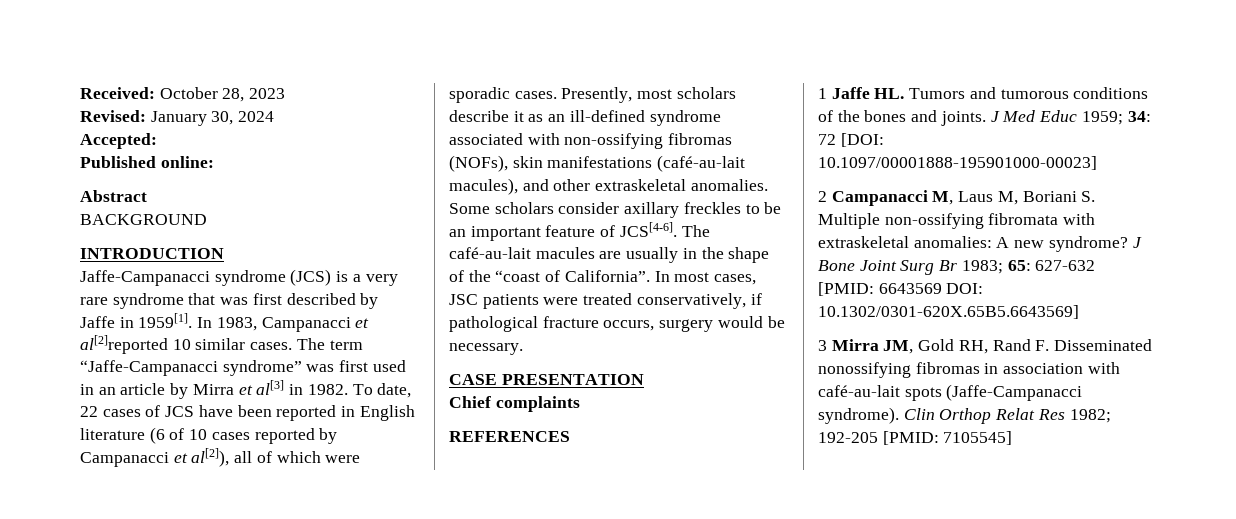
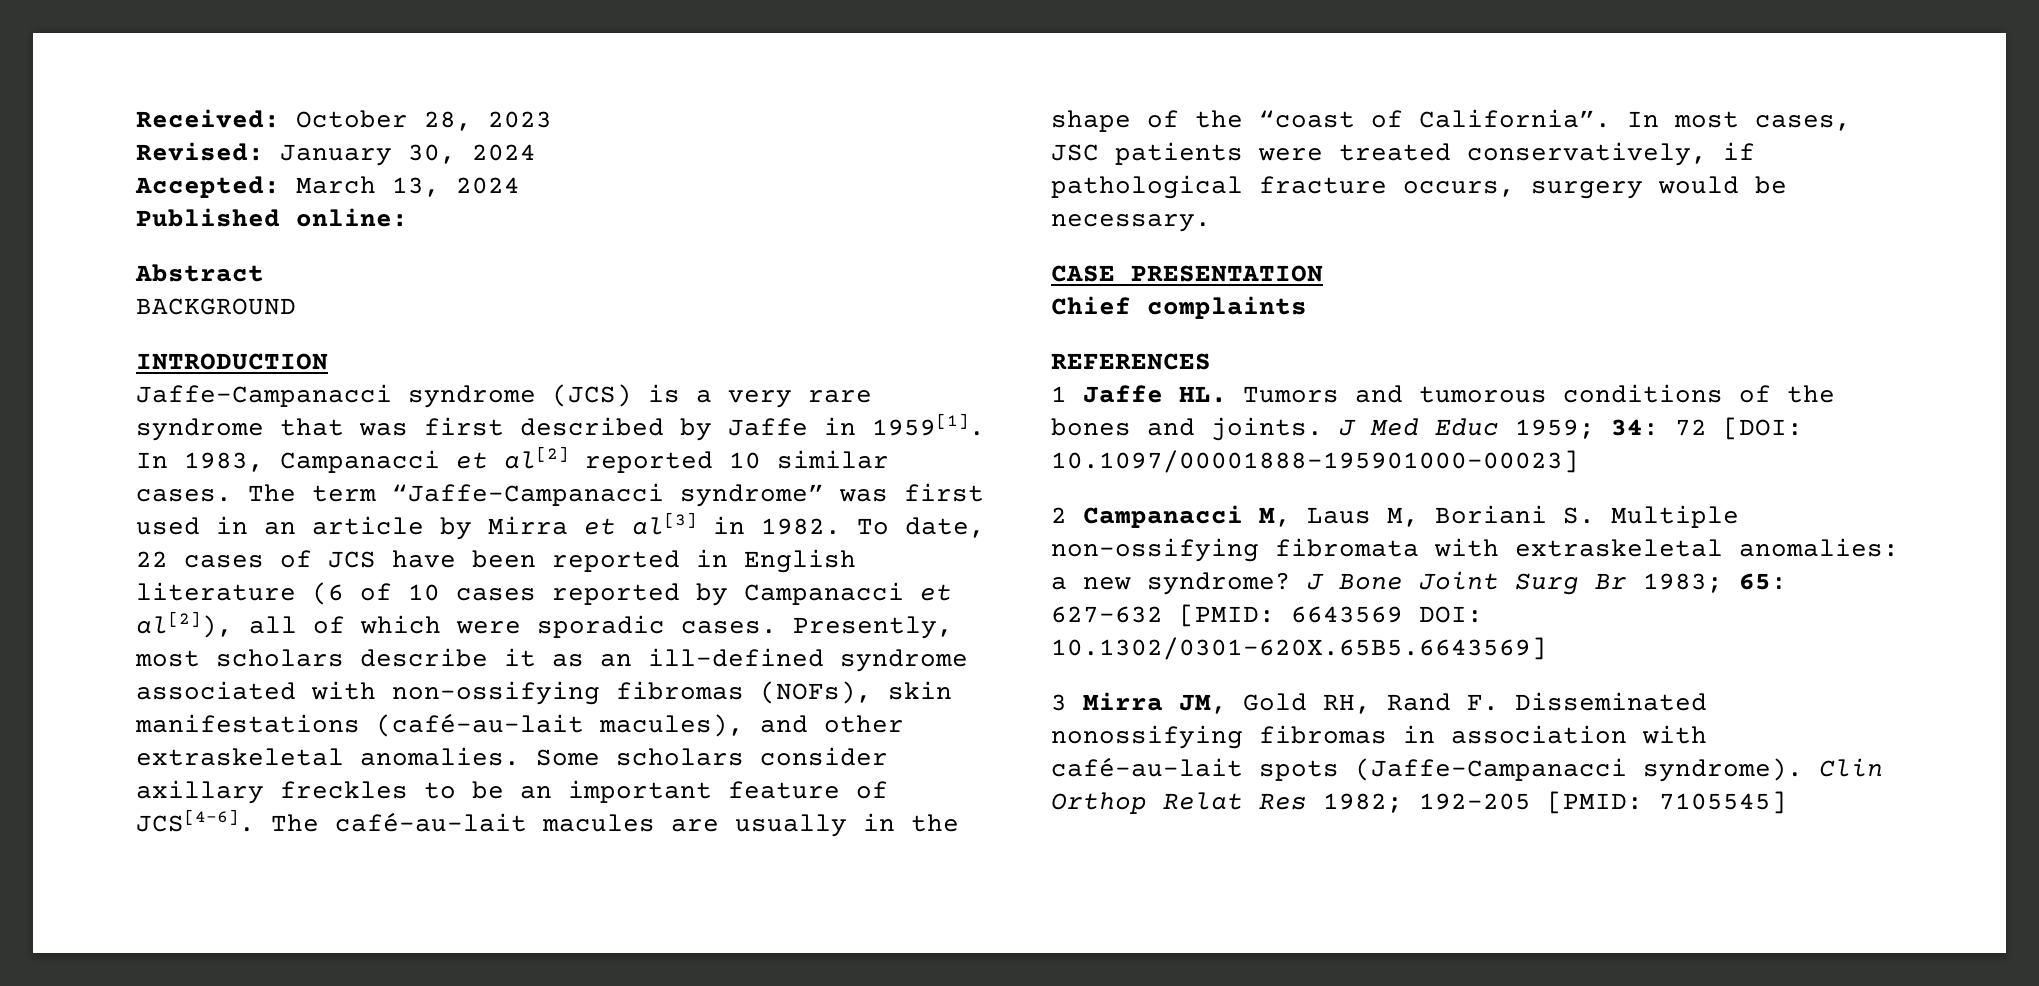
(157, 141) none -> [296,176,520,197] March 13, 2024
[80,335,168,354] al[2]reported -> [504,446,713,473] al[2] reported
[996,237,1010,248] A -> [1051,577,1067,590] a

